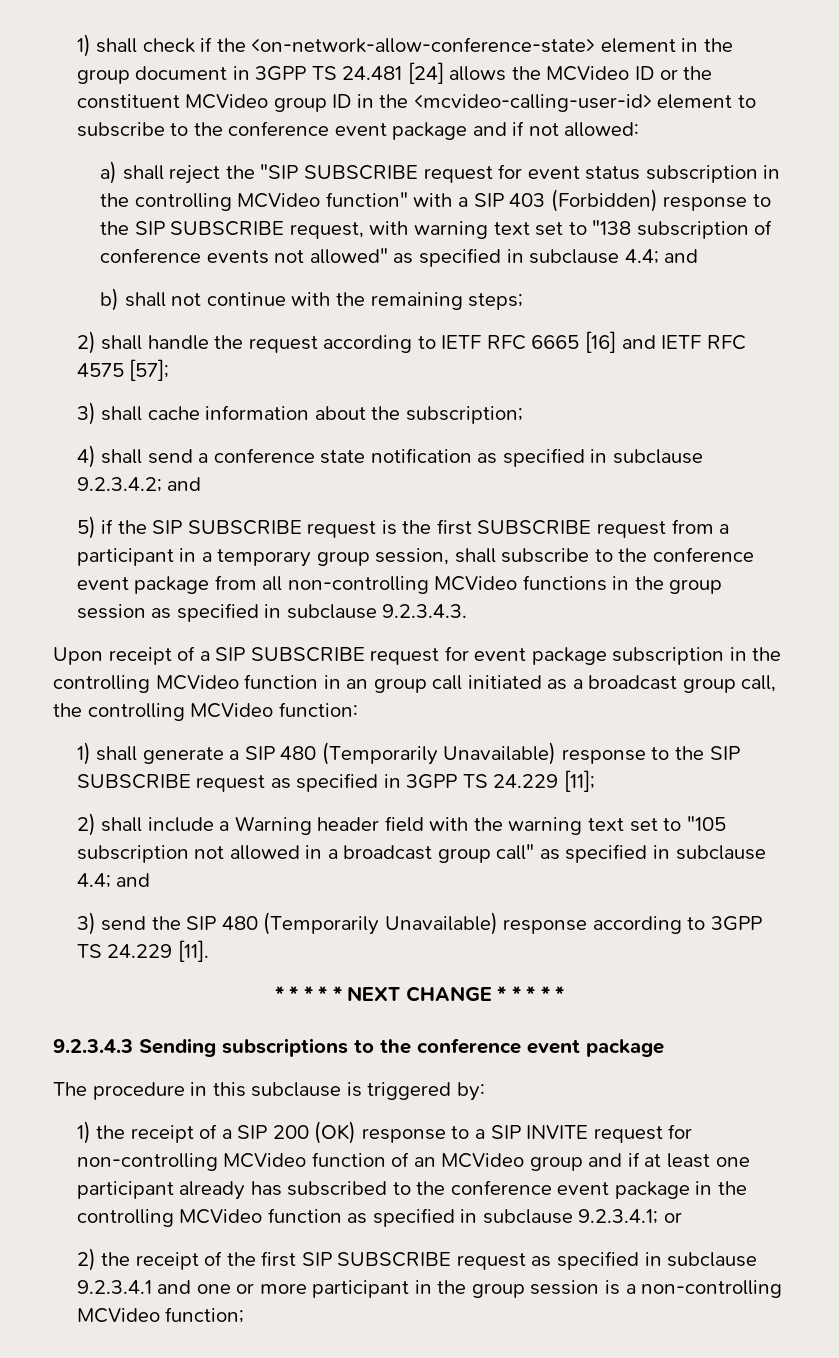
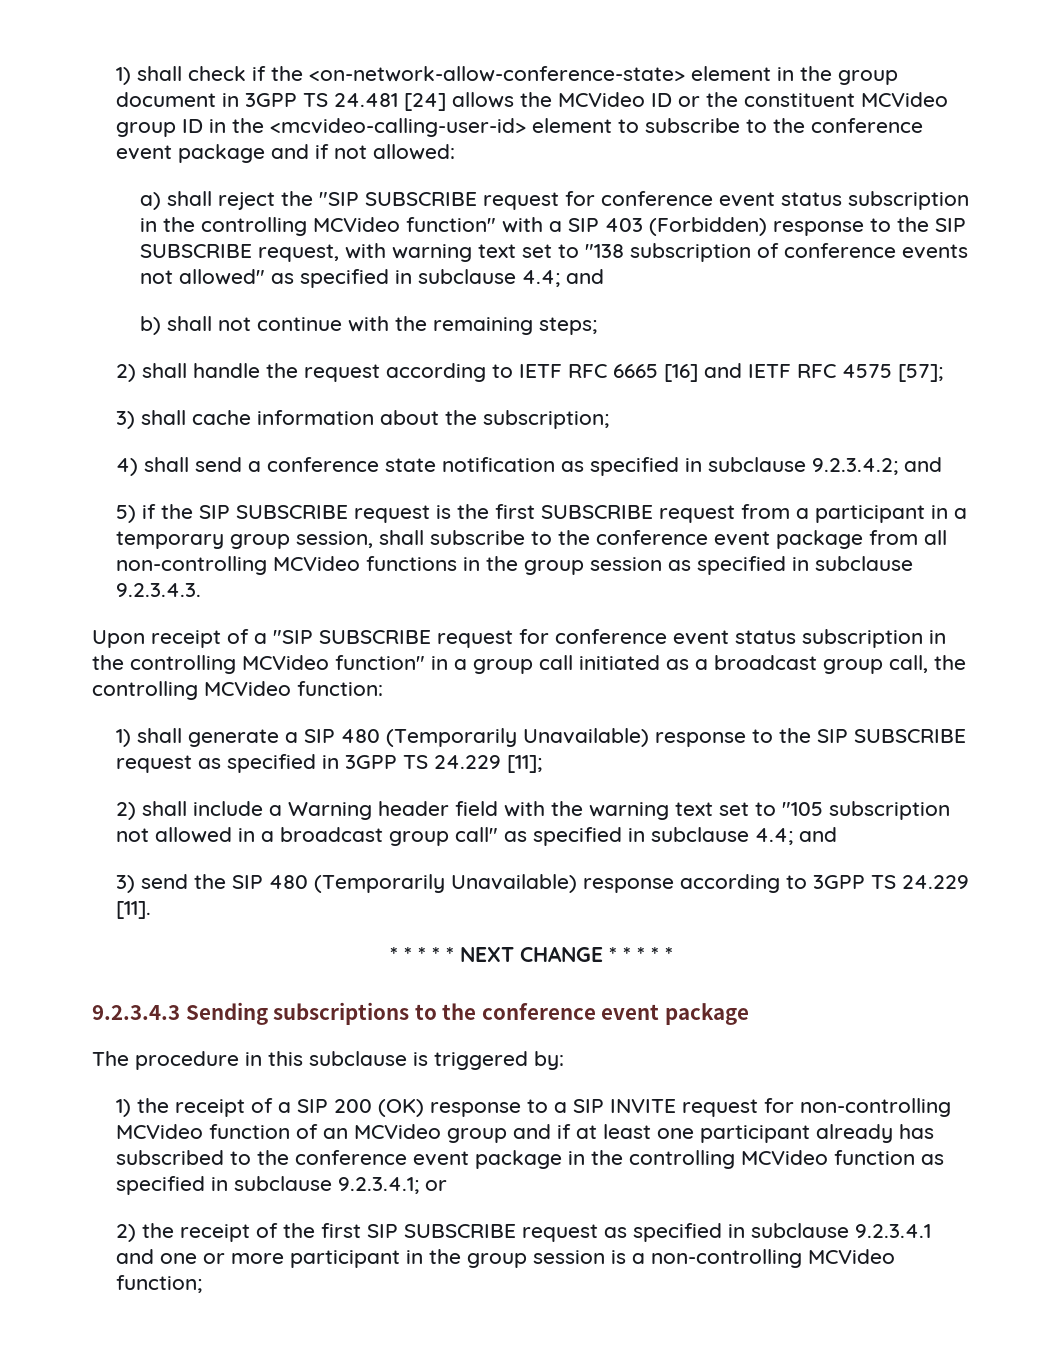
(523, 171) none -> [601,191,714,206] conference
[215,646,782,665] [53,674,369,693] SIP SUBSCRIBE request for event package subscription in the controlling MCVideo function in an -> [273,629,946,648] [92,655,467,674] "SIP SUBSCRIBE request for conference event status subscription in the controlling MCVideo function" in a

